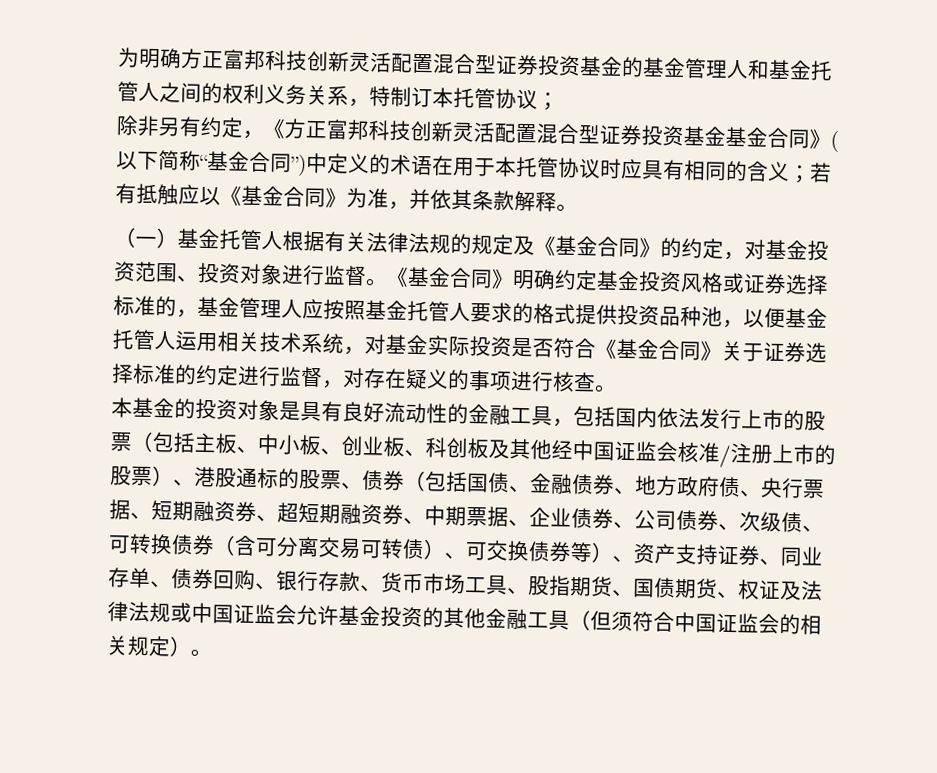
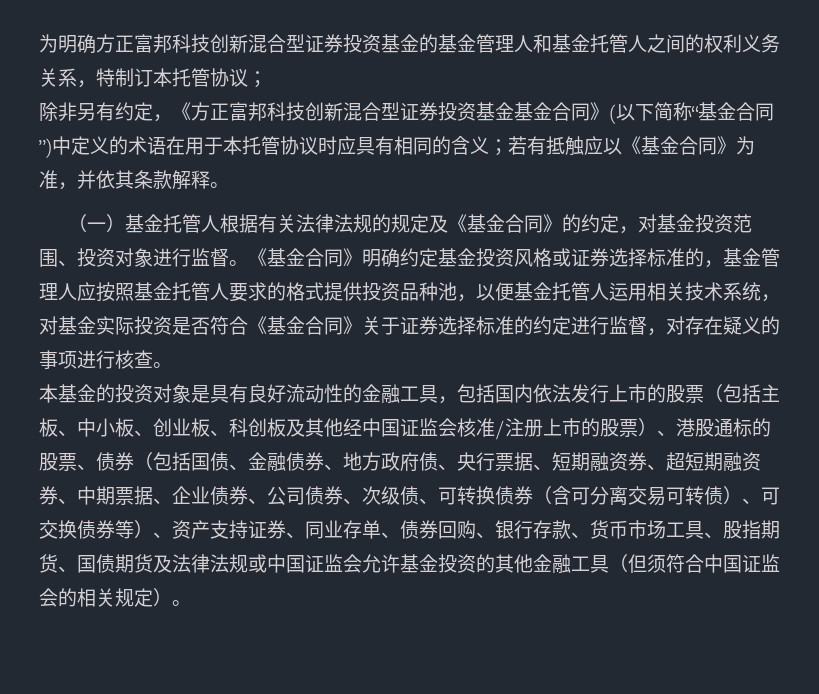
[348,52,434,74] 灵活配置 -> (248, 43) none
[452,122,538,144] 灵活配置 -> (343, 111) none
[717,579,781,600] 、权证 -> (153, 563) none

